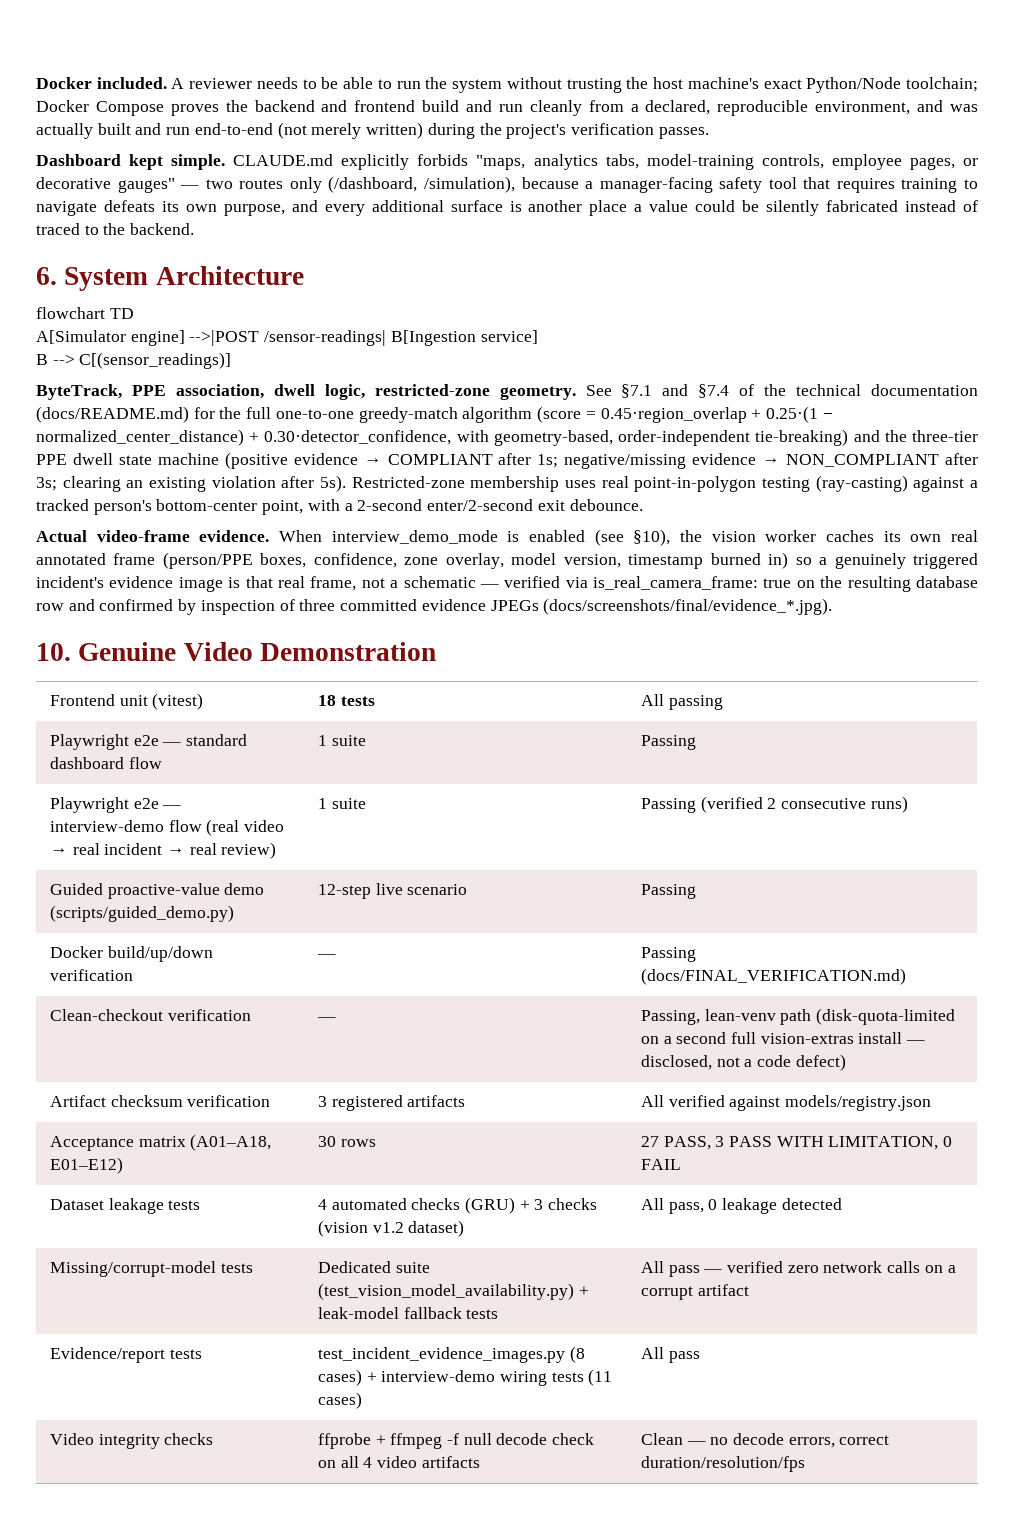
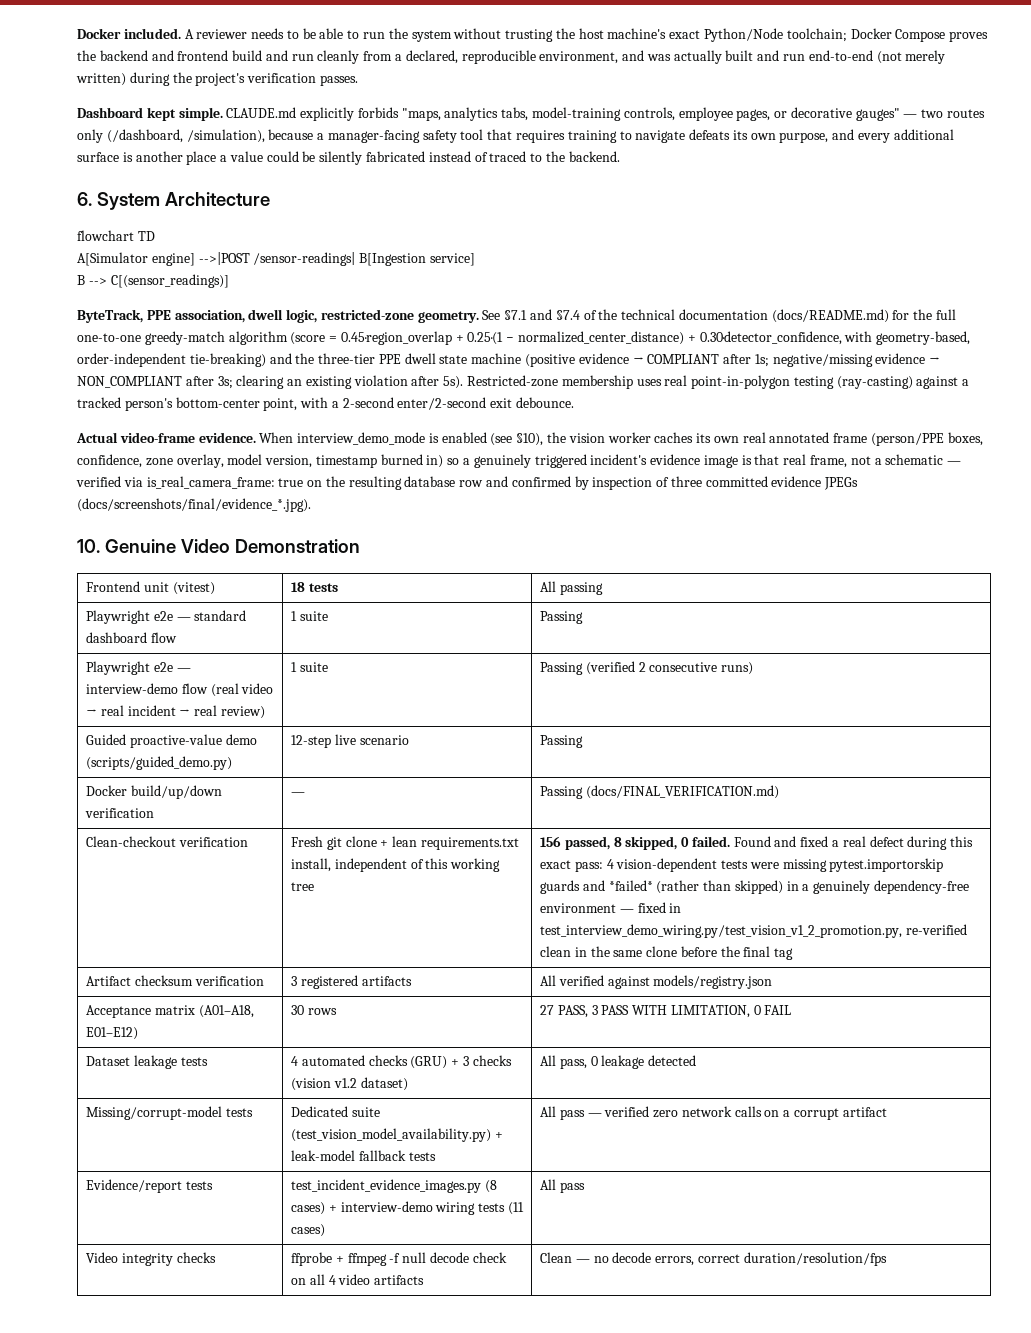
[316,1017,336,1021] [640,1008,956,1025] [640,1032,926,1044] [640,1054,846,1071] — | Passing, lean-venv path (disk-quota-limited on a second full vision-extras install — disclosed, not a code defect) -> [290,836,519,850] [290,858,501,872] [290,882,314,891] [539,836,974,850] [539,858,944,872] [539,880,969,894] [539,902,682,913] [539,924,967,938] [539,946,794,960] Fresh git clone + lean requirements.txt install, independent of this working tree | 156 passed, 8 skipped, 0 failed. Found and fixed a real defect during this exact pass: 4 vision-dependent tests were missing pytest.importorskip guards and *failed* (rather than skipped) in a genuinely dependency-free environment — fixed in test_interview_demo_wiring.py/test_vision_v1_2_promotion.py, re-verified clean in the same clone before the final tag

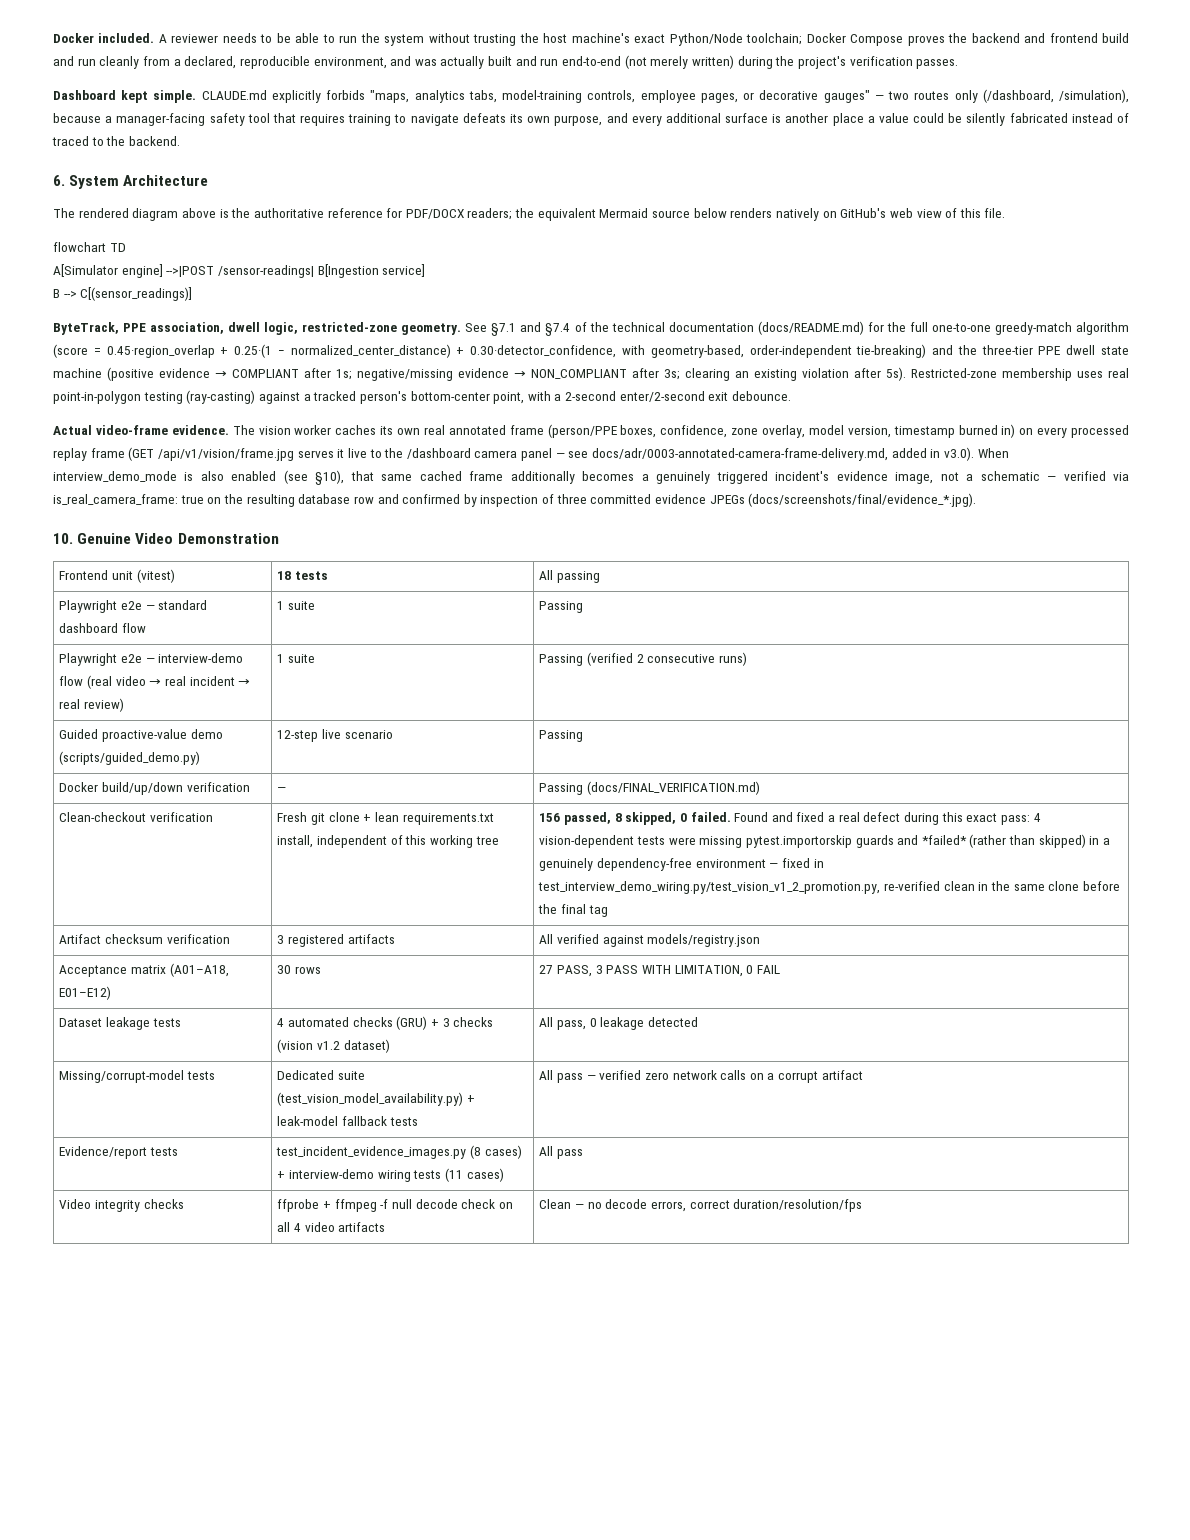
(270, 199) none -> [53,208,1006,221] // The rendered diagram above is the authoritative reference for PDF/DOCX readers; the equivalent Mermaid source below renders natively on GitHub's web view of this file.
[259,432,567,446] When interview_demo_mode is enabled (see §10), the -> [232,425,255,435] The
[447,458,460,465] so -> [1019,425,1129,438] [53,447,1009,461] [53,470,635,485] on every processed replay frame (GET /api/v1/vision/frame.jpg serves it live to the /dashboard camera panel — see docs/adr/0003-annotated-camera-frame-delivery.md, added in v3.0). When interview_demo_mode is also enabled (see §10), that same cached frame additionally becomes
[703,454,848,468] image is that real frame, -> [895,472,934,484] image,

